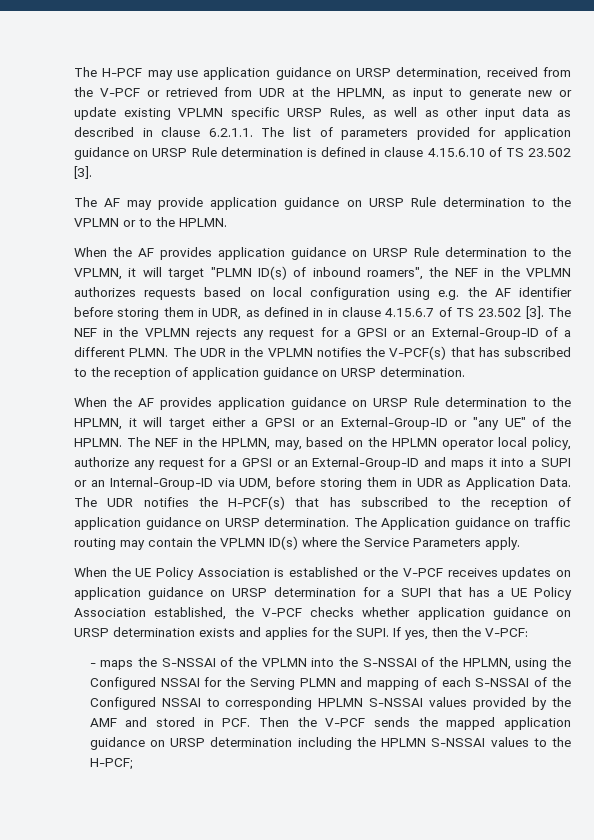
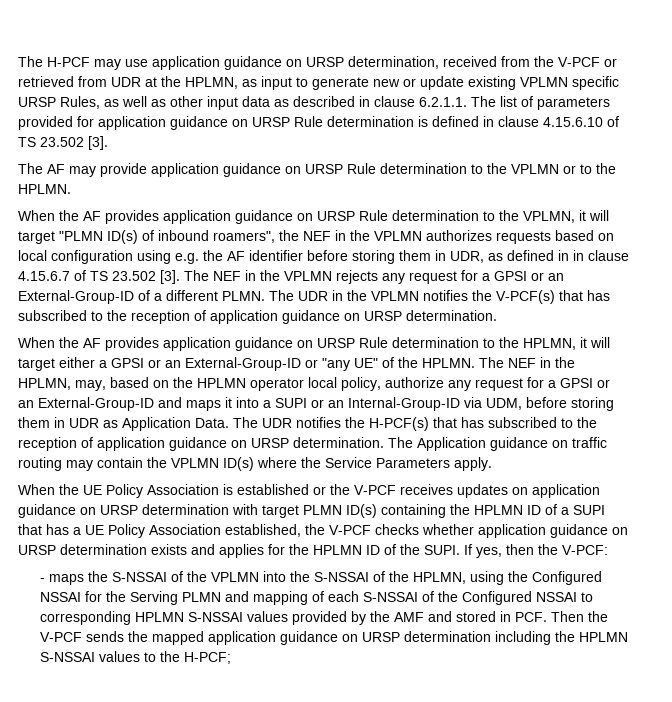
[363,587,381,597] for -> [232,504,557,518] with target PLMN ID(s) containing the HPLMN ID of
(352, 632) none -> [313,544,420,555] HPLMN ID of the

